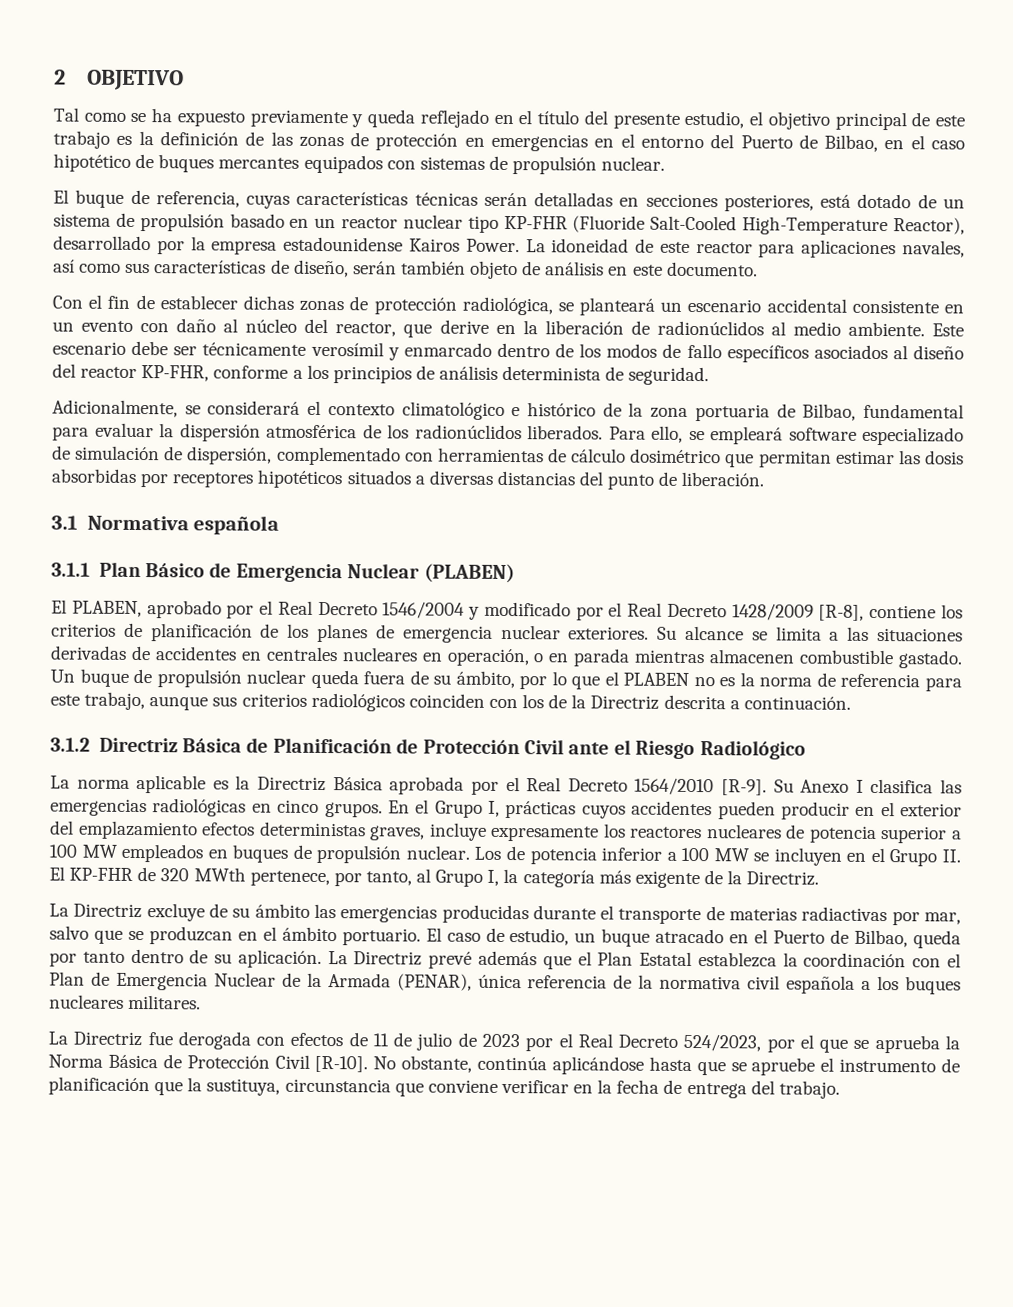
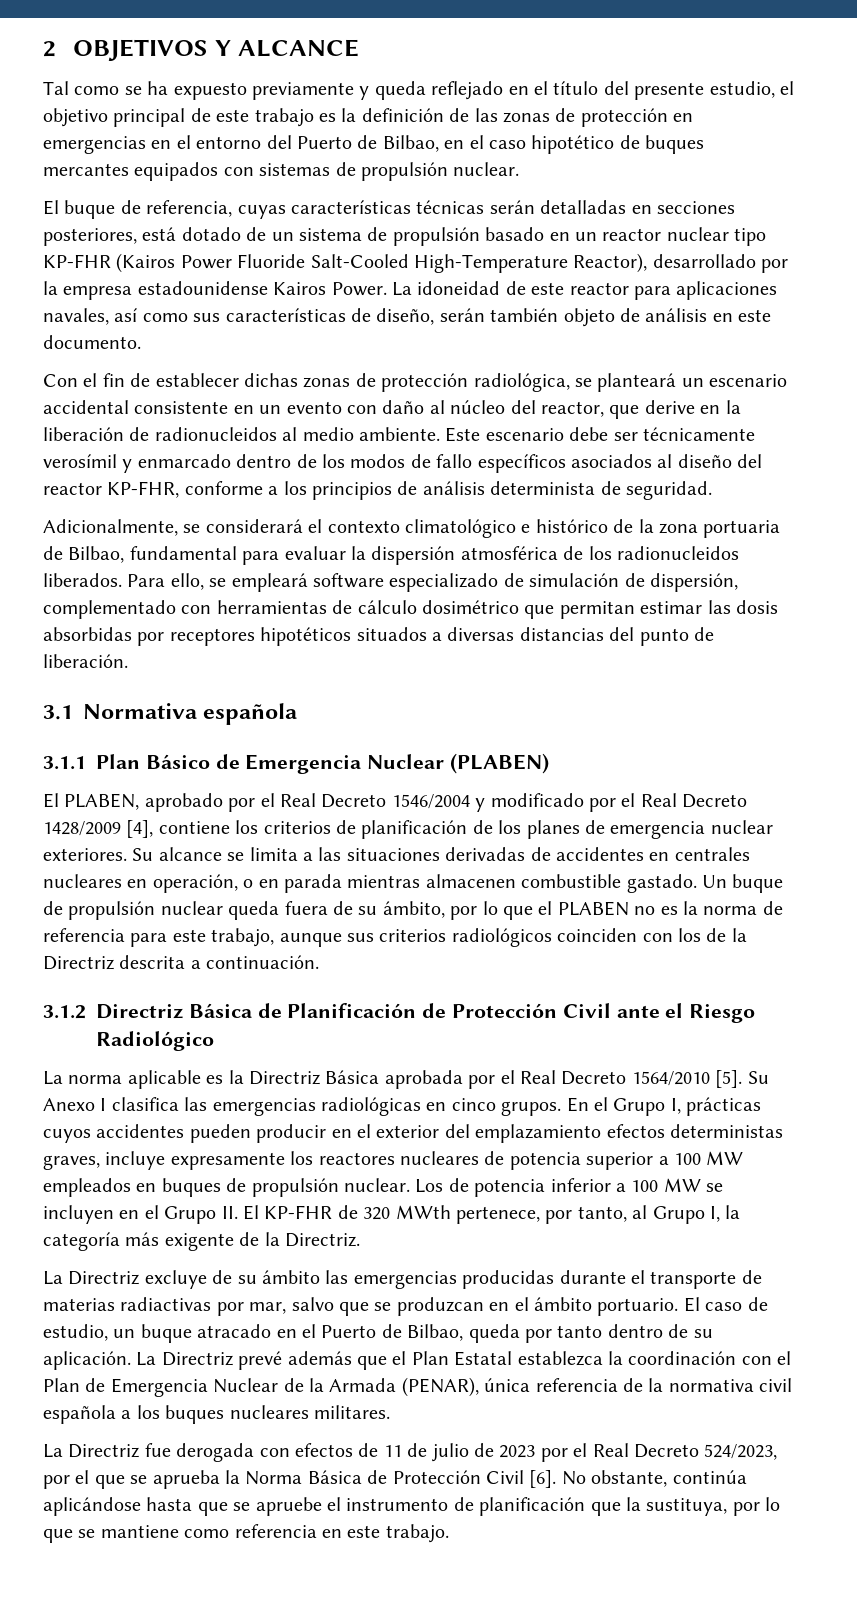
[86,69,184,91] OBJETIVO -> [73,39,359,61] OBJETIVOS Y ALCANCE
[572,215,646,233] (Fluoride -> [116,253,306,273] (Kairos Power Fluoride
[656,320,764,336] radionúclidos -> [154,427,277,441] radionucleidos
[414,424,522,440] radionúclidos -> [616,546,739,560] radionucleidos
[818,604,865,621] [R-8], -> [126,820,154,838] [4],
[720,779,767,796] [R-9]. -> [715,1070,743,1088] [5].
[314,1055,369,1073] [R-10]. -> [529,1470,557,1488] [6].
[284,1078,775,1099] circunstancia que conviene verificar en la fecha de entrega del -> [732,1497,781,1516] [43,1524,381,1543] por lo que se mantiene como referencia en este

